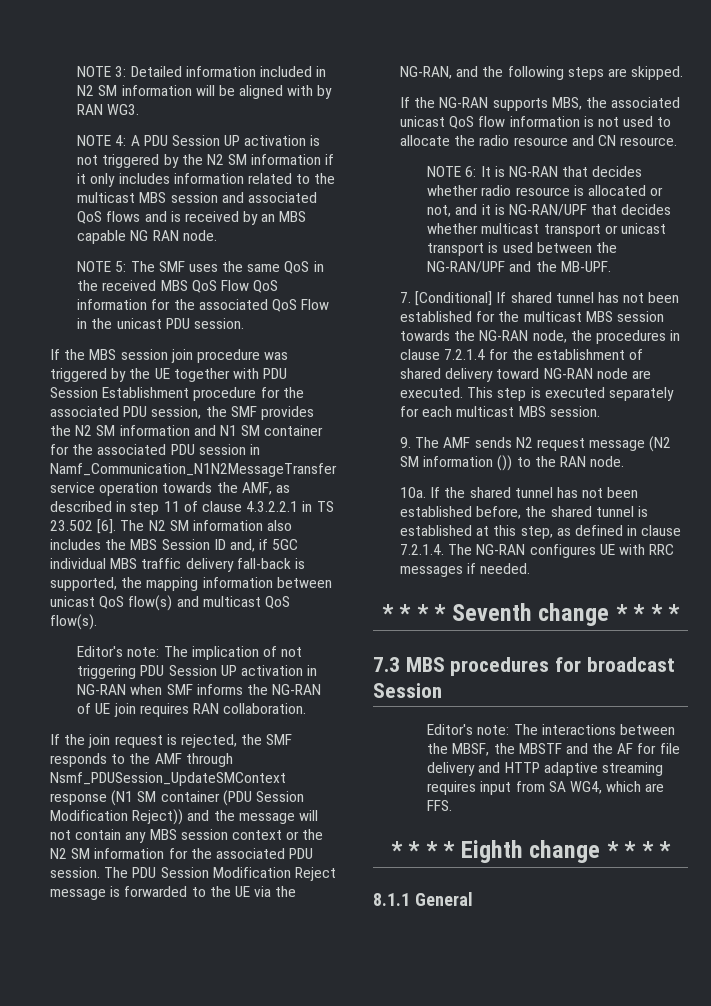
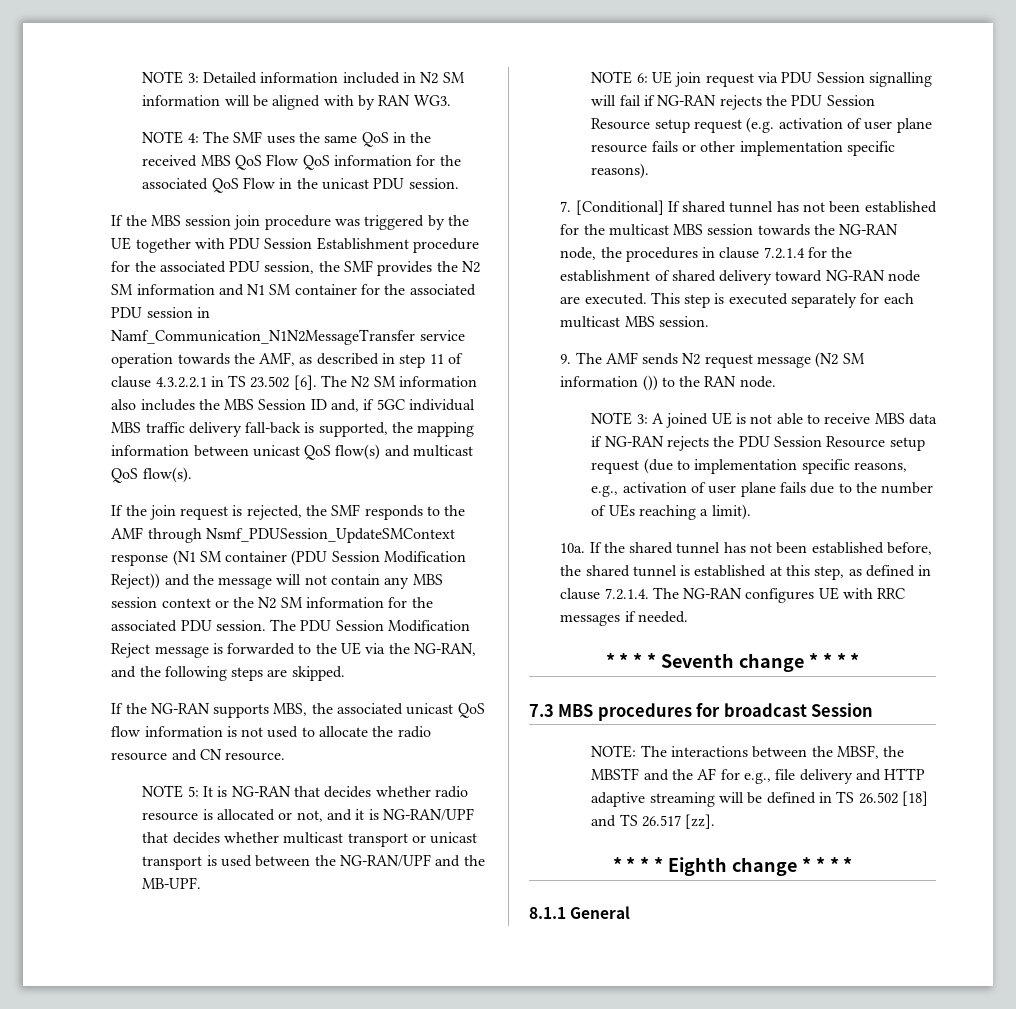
[130,135,321,146] [77,154,335,168] [77,173,336,187] [77,192,317,203] [77,211,307,225] [77,230,217,244] [77,261,127,272] A PDU Session UP activation is not triggered by the N2 SM information if it only includes information related to the multicast MBS session and associated QoS flows and is received by an MBS capable NG RAN node. // NOTE 5: -> (199, 138) none
[77,646,303,660] [77,665,318,679] [77,684,322,695] [77,703,307,717] // Editor's note: The implication of not triggering PDU Session UP activation in NG-RAN when SMF informs the NG-RAN of UE join requires RAN collaboration. -> (192, 475) none
[465,166,477,177] 6: -> [187,786,199,797] 5:
(611, 266) none -> [591,71,932,87] [591,95,875,110] [591,117,932,133] [591,141,895,156] [591,163,650,179] // NOTE 6: UE join request via PDU Session signalling will fail if NG-RAN rejects the PDU Session Resource setup request (e.g. activation of user plane resource fails or other implementation specific reasons).
(625, 461) none -> [591,412,937,428] [591,436,925,451] [591,458,907,474] [591,482,934,497] [591,504,751,520] // NOTE 3: A joined UE is not able to receive MBS data if NG-RAN rejects the PDU Session Resource setup request (due to implementation specific reasons, e.g., activation of user plane fails due to the number of UEs reaching a limit).
[427,724,510,735] Editor's note: -> [591,745,637,758] NOTE:
(657, 748) none -> [743,772,771,784] e.g.,
[427,781,665,795] [427,800,453,811] requires input from SA WG4, which are FFS. -> [718,791,928,806] [591,814,716,829] will be defined in TS 26.502 [18] and TS 26.517 [zz].

